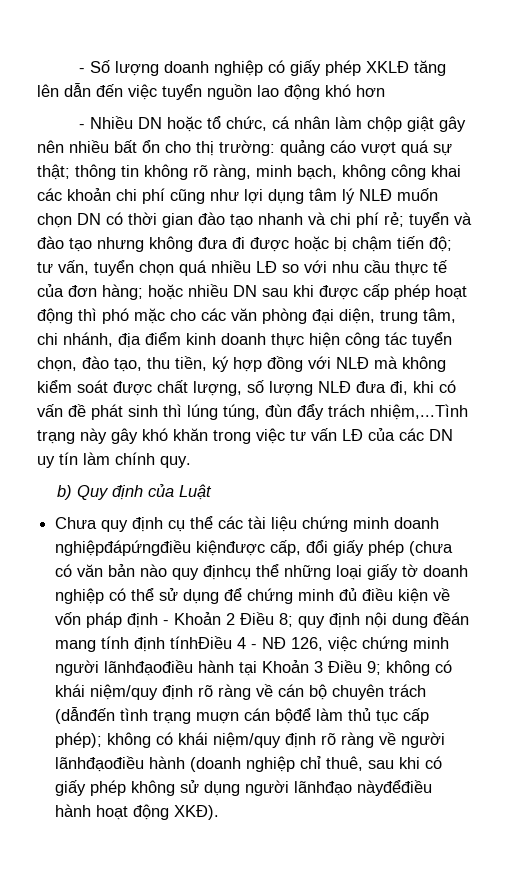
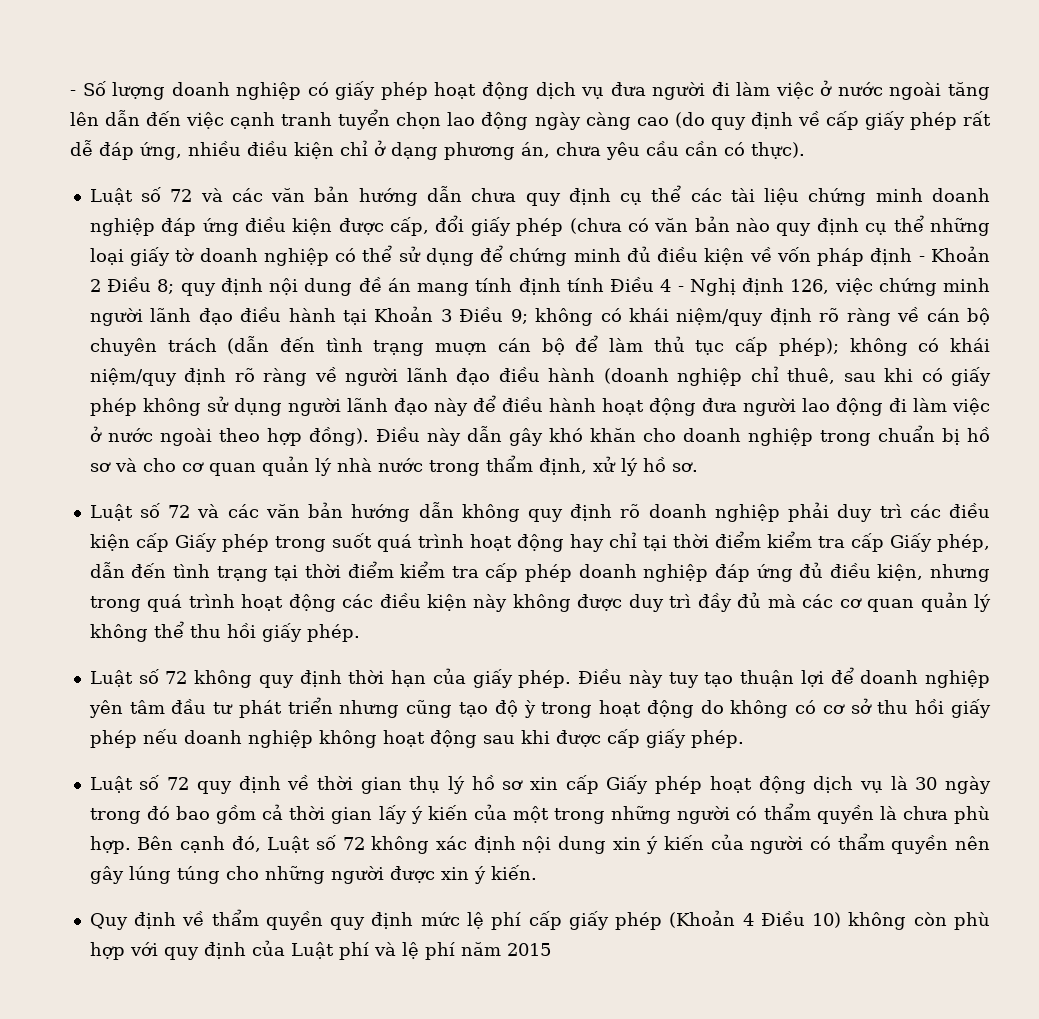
[366,61,410,73] XKLĐ -> [434,80,942,100] hoạt động dịch vụ đưa người đi làm việc ở nước ngoài
[162,84,385,100] [79,116,467,132] [37,140,452,156] [37,164,461,180] [37,188,438,204] [37,212,472,228] [37,236,452,252] [37,260,447,276] [37,284,467,300] [37,308,456,324] [37,332,452,348] [37,356,446,372] [37,380,456,396] [37,404,468,420] [37,428,453,444] [37,452,191,468] [57,484,213,500] [55,517,98,529] tuyển nguồn lao động khó hơn // - Nhiều DN hoặc tổ chức, cá nhân làm chộp giật gây nên nhiều bất ổn cho thị trường: quảng cáo vượt quá sự thật; thông tin không rõ ràng, minh bạch, không công khai các khoản chi phí cũng như lợi dụng tâm lý NLĐ muốn chọn DN có thời gian đào tạo nhanh và chi phí rẻ; tuyển và đào tạo nhưng không đưa đi được hoặc bị chậm tiến độ; tư vấn, tuyển chọn quá nhiều LĐ so với nhu cầu thực tế của đơn hàng; hoặc nhiều DN sau khi được cấp phép hoạt động thì phó mặc cho các văn phòng đại diện, trung tâm, chi nhánh, địa điểm kinh doanh thực hiện công tác tuyển chọn, đào tạo, thu tiền, ký hợp đồng với NLĐ mà không kiểm soát được chất lượng, số lượng NLĐ đưa đi, khi có vấn đề phát sinh thì lúng túng, đùn đẩy trách nhiệm,...Tình trạng này gây khó khăn trong việc tư vấn LĐ của các DN uy tín làm chính quy. // b) Quy định của Luật // Chưa -> [230,109,991,130] [70,140,805,160] [89,186,517,206] cạnh tranh tuyển chọn lao động ngày càng cao (do quy định về cấp giấy phép rất dễ đáp ứng, nhiều điều kiện chỉ ở dạng phương án, chưa yêu cầu cần có thực). // Luật số 72 và các văn bản hướng dẫn chưa
[55,540,266,556] nghiệpđápứngđiều kiệnđược -> [89,217,384,236] nghiệp đáp ứng điều kiện được
[203,565,252,580] địnhcụ -> [816,218,888,235] định cụ
[433,612,470,625] đềán -> [358,277,411,292] đề án
[170,636,287,649] tínhĐiều 4 - NĐ -> [566,277,785,296] tính Điều 4 - Nghị định
[104,660,194,676] lãnhđạođiều -> [150,307,282,325] lãnh đạo điều
[55,707,116,724] (dẫnđến -> [227,336,315,354] (dẫn đến
[275,708,312,724] bộđể -> [541,335,599,355] bộ để
[55,756,145,772] lãnhđạođiều -> [406,367,540,385] lãnh đạo điều
[294,780,433,796] [55,804,220,820] lãnhđạo nàyđểđiều hành hoạt động XKĐ). -> [346,395,990,416] [89,425,990,446] [89,455,698,476] [89,502,990,522] [89,531,990,552] [89,561,991,582] [89,592,992,612] [89,621,360,642] [89,667,991,688] [88,697,992,718] [89,729,744,748] [89,775,992,794] [89,803,991,824] [89,833,990,854] [89,865,537,884] [89,909,990,930] [89,940,551,960] lãnh đạo này để điều hành hoạt động đưa người lao động đi làm việc ở nước ngoài theo hợp đồng). Điều này dẫn gây khó khăn cho doanh nghiệp trong chuẩn bị hồ sơ và cho cơ quan quản lý nhà nước trong thẩm định, xử lý hồ sơ. // Luật số 72 và các văn bản hướng dẫn không quy định rõ doanh nghiệp phải duy trì các điều kiện cấp Giấy phép trong suốt quá trình hoạt động hay chỉ tại thời điểm kiểm tra cấp Giấy phép, dẫn đến tình trạng tại thời điểm kiểm tra cấp phép doanh nghiệp đáp ứng đủ điều kiện, nhưng trong quá trình hoạt động các điều kiện này không được duy trì đầy đủ mà các cơ quan quản lý không thể thu hồi giấy phép. // Luật số 72 không quy định thời hạn của giấy phép. Điều này tuy tạo thuận lợi để doanh nghiệp yên tâm đầu tư phát triển nhưng cũng tạo độ ỳ trong hoạt động do không có cơ sở thu hồi giấy phép nếu doanh nghiệp không hoạt động sau khi được cấp giấy phép. // Luật số 72 quy định về thời gian thụ lý hồ sơ xin cấp Giấy phép hoạt động dịch vụ là 30 ngày trong đó bao gồm cả thời gian lấy ý kiến của một trong những người có thẩm quyền là chưa phù hợp. Bên cạnh đó, Luật số 72 không xác định nội dung xin ý kiến của người có thẩm quyền nên gây lúng túng cho những người được xin ý kiến. // Quy định về thẩm quyền quy định mức lệ phí cấp giấy phép (Khoản 4 Điều 10) không còn phù hợp với quy định của Luật phí và lệ phí năm 2015

